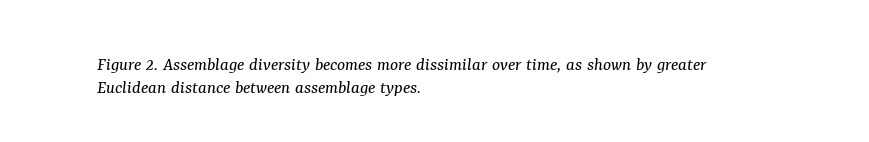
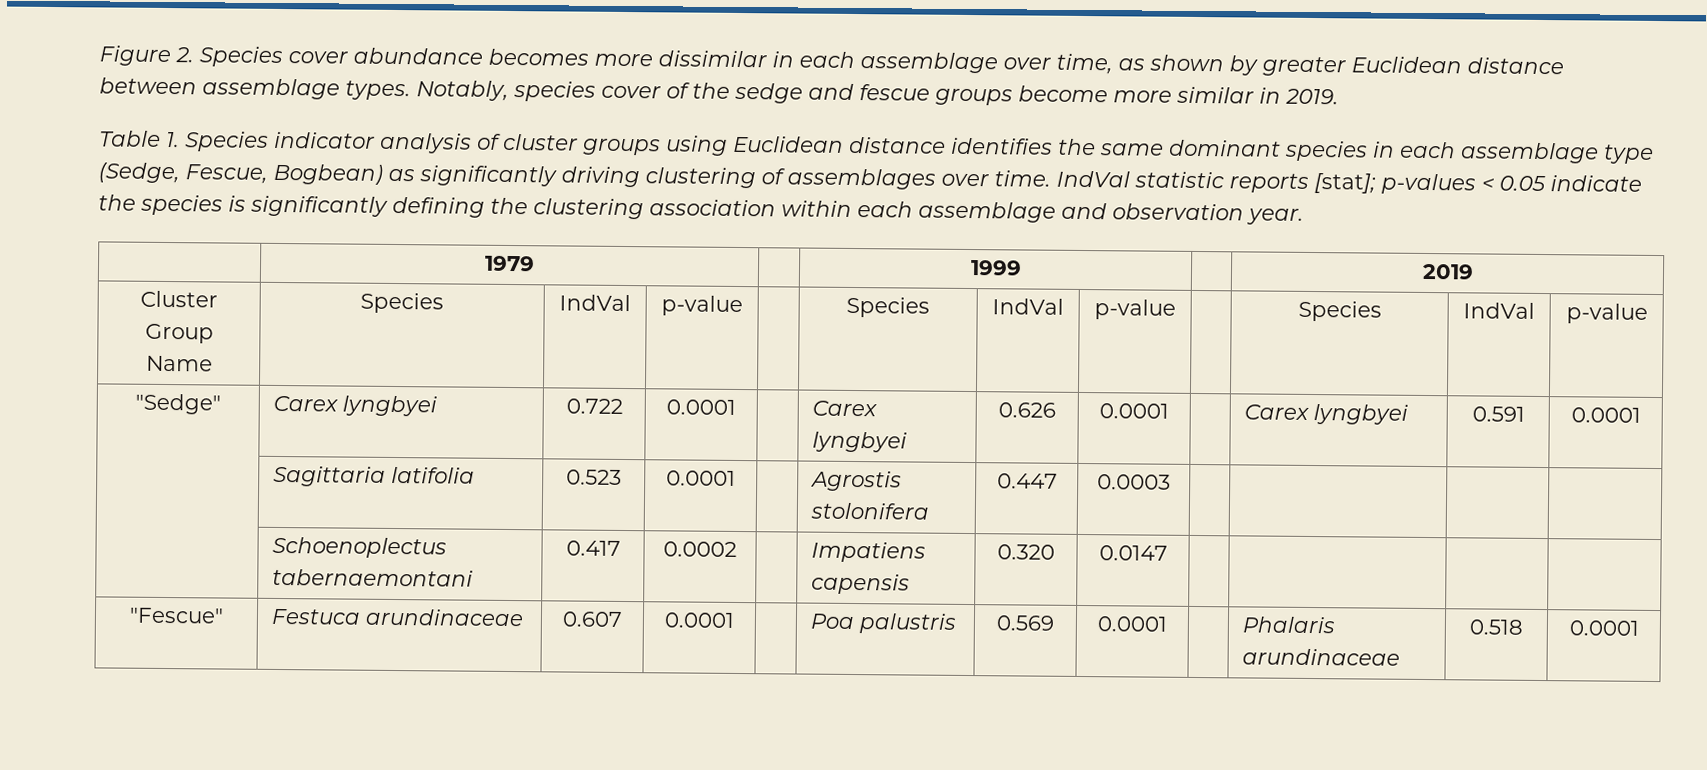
[161,58,488,73] Assemblage diversity becomes more dissimilar -> [199,46,998,74] Species cover abundance becomes more dissimilar in each assemblage
(421, 89) none -> [416,80,1339,106] [99,130,1654,164] [98,162,1642,195] [98,194,1304,225] [484,255,535,272] [969,260,1022,276] [1421,263,1474,280] [140,290,218,308] [144,323,214,344] [145,355,213,372] [360,292,444,314] [559,294,631,312] [661,295,743,317] [846,296,930,318] [992,298,1064,315] [1094,299,1176,320] [1297,300,1382,322] [1463,302,1535,319] [1565,303,1648,324] [135,393,221,415] [273,395,438,417] [565,398,623,414] [666,399,736,415] [812,400,878,417] [812,431,908,453] [998,402,1056,418] [1099,403,1169,419] [1244,404,1409,425] [1471,406,1525,422] [1570,407,1641,423] [273,465,476,487] [566,469,622,485] [666,470,736,486] [810,470,903,492] [810,502,930,520] [996,473,1058,489] [1097,474,1171,490] [272,536,448,559] [272,568,474,587] [565,540,621,556] [663,541,737,557] [811,541,927,563] [811,573,911,595] [997,544,1055,560] [1098,545,1168,561] [129,607,224,624] [271,608,525,627] [562,611,623,627] [664,612,735,628] [810,613,958,634] [996,615,1054,631] [1097,616,1167,632] [1242,616,1336,634] [1242,648,1401,666] [1469,619,1523,635] [1568,620,1639,636] Notably, species cover of the sedge and fescue groups become more similar in 2019. // Table 1. Species indicator analysis of cluster groups using Euclidean distance identifies the same dominant species in each assemblage type (Sedge, Fescue, Bogbean) as significantly driving clustering of assemblages over time. IndVal statistic reports [stat]; p-values < 0.05 indicate the species is significantly defining the clustering association within each assemblage and observation year. // | 1979 | | 1999 | | 2019 // Cluster Group Name | Species | IndVal | p-value | | Species | IndVal | p-value | | Species | IndVal | p-value // "Sedge" | Carex lyngbyei | 0.722 | 0.0001 | | Carex lyngbyei | 0.626 | 0.0001 | | Carex lyngbyei | 0.591 | 0.0001 // | Sagittaria latifolia | 0.523 | 0.0001 | | Agrostis stolonifera | 0.447 | 0.0003 | | | | // | Schoenoplectus tabernaemontani | 0.417 | 0.0002 | | Impatiens capensis | 0.320 | 0.0147 | | | | // "Fescue" | Festuca arundinaceae | 0.607 | 0.0001 | | Poa palustris | 0.569 | 0.0001 | | Phalaris arundinaceae | 0.518 | 0.0001

